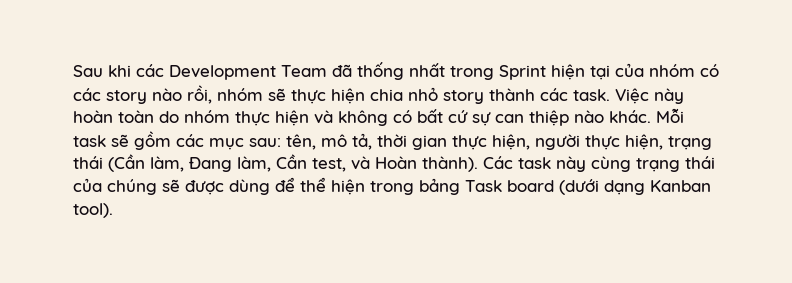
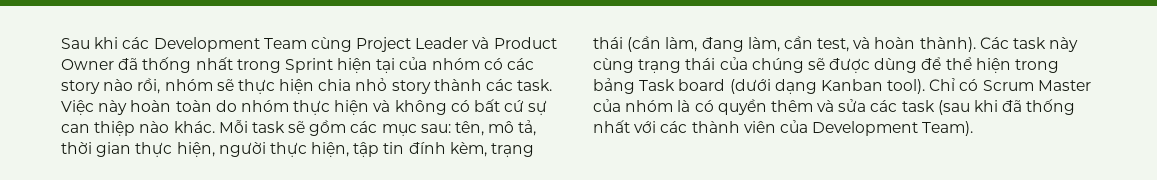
(327, 71) none -> [310,37,557,52] [61,59,114,70] cùng Project Leader và Product Owner
[668,136,712,150] [73,154,307,172] trạng thái (Cần làm, Đang làm, Cần -> [353,142,535,157] [593,36,813,52] tập tin đính kèm, trạng thái (cần làm, đang làm, cần
[375,156,417,169] Hoàn -> [874,37,916,49] hoàn
(113, 210) none -> [929,78,1091,91] [593,99,1076,115] [593,120,974,136] Chỉ có Scrum Master của nhóm là có quyền thêm và sửa các task (sau khi đã thống nhất với các thành viên của Development Team).

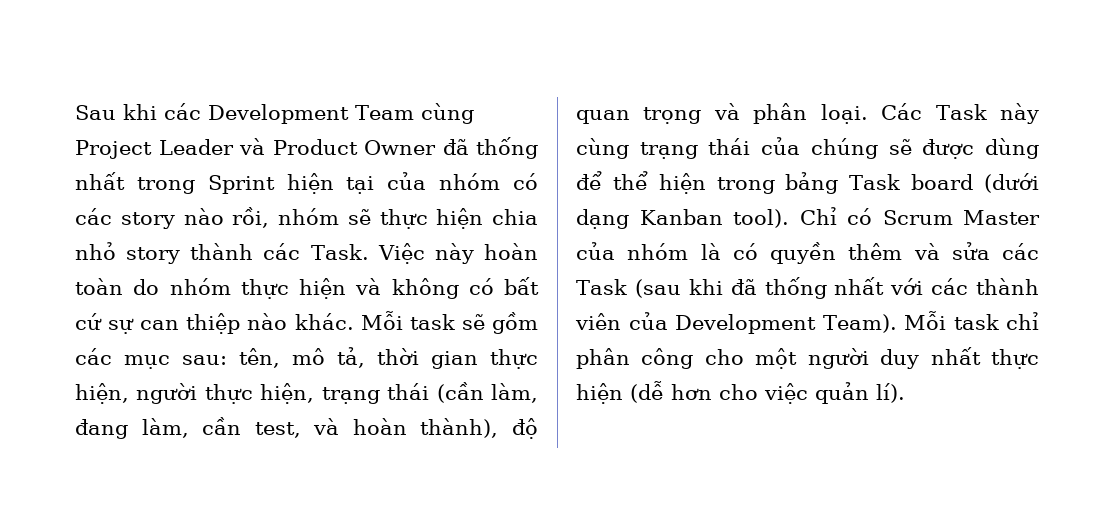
[517,79,553,91] task. -> [310,244,369,260] Task.
[353,142,487,157] tập tin đính kèm, -> (315, 393) none
[919,37,1047,52] thành). Các task -> [420,418,538,439] [576,103,987,124] thành), độ quan trọng và phân loại. Các Task
[901,100,935,112] task -> [576,279,627,295] Task
(974, 128) none -> [903,311,1039,330] [576,347,1039,369] [576,381,905,404] Mỗi task chỉ phân công cho một người duy nhất thực hiện (dễ hơn cho việc quản lí).

